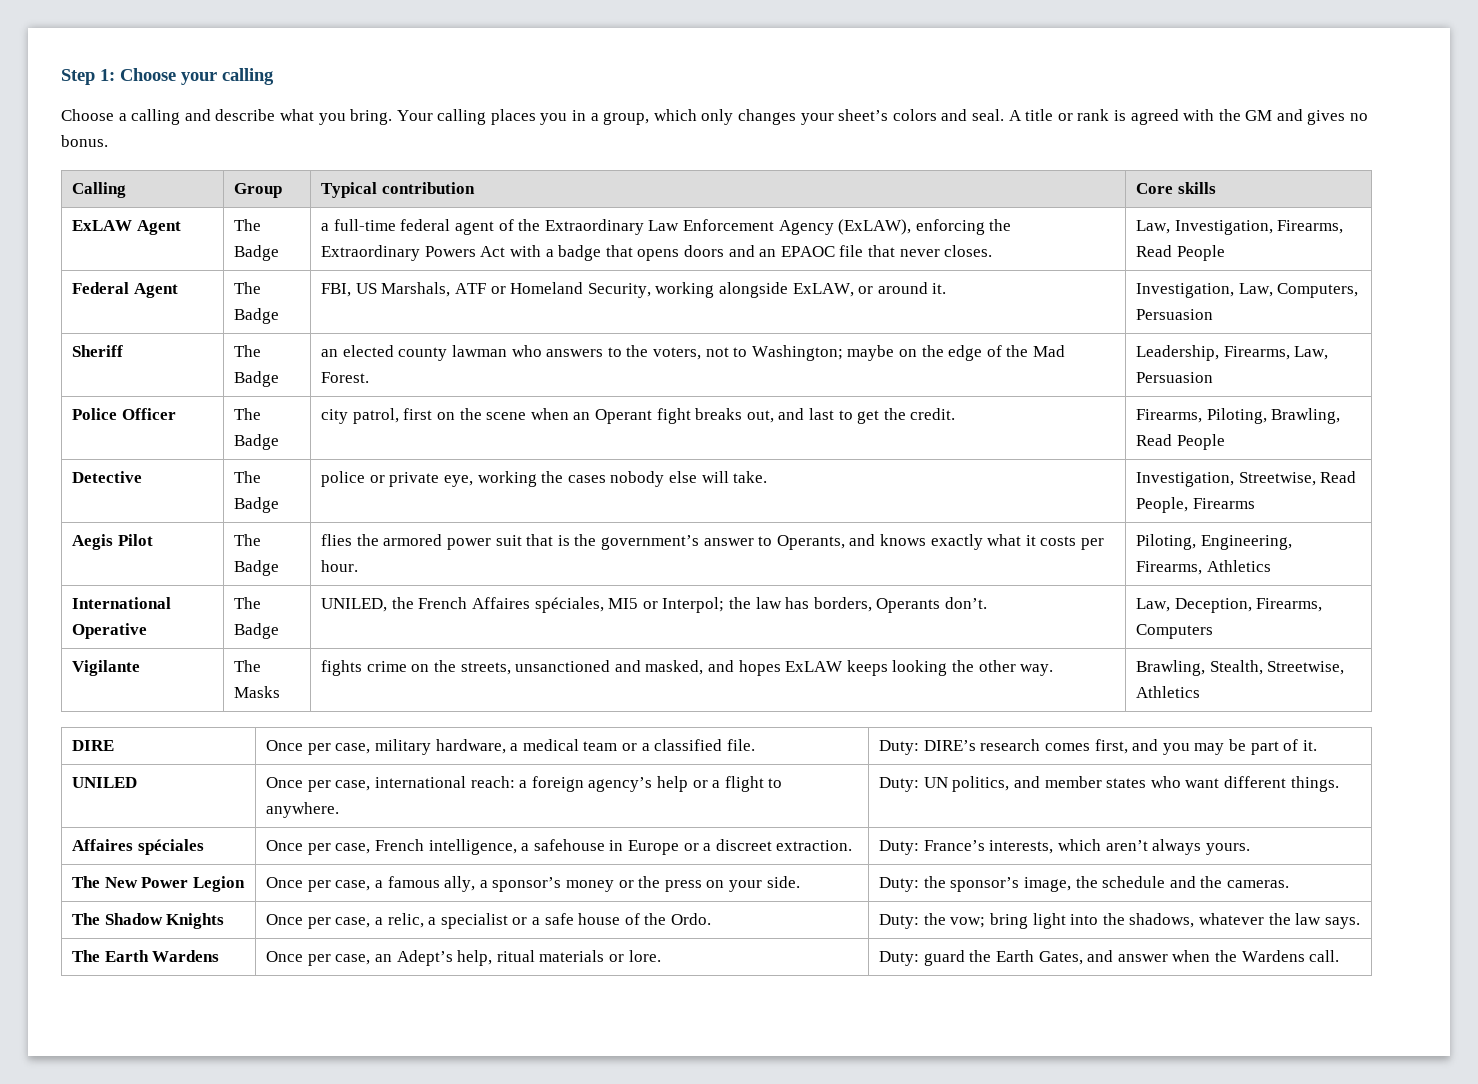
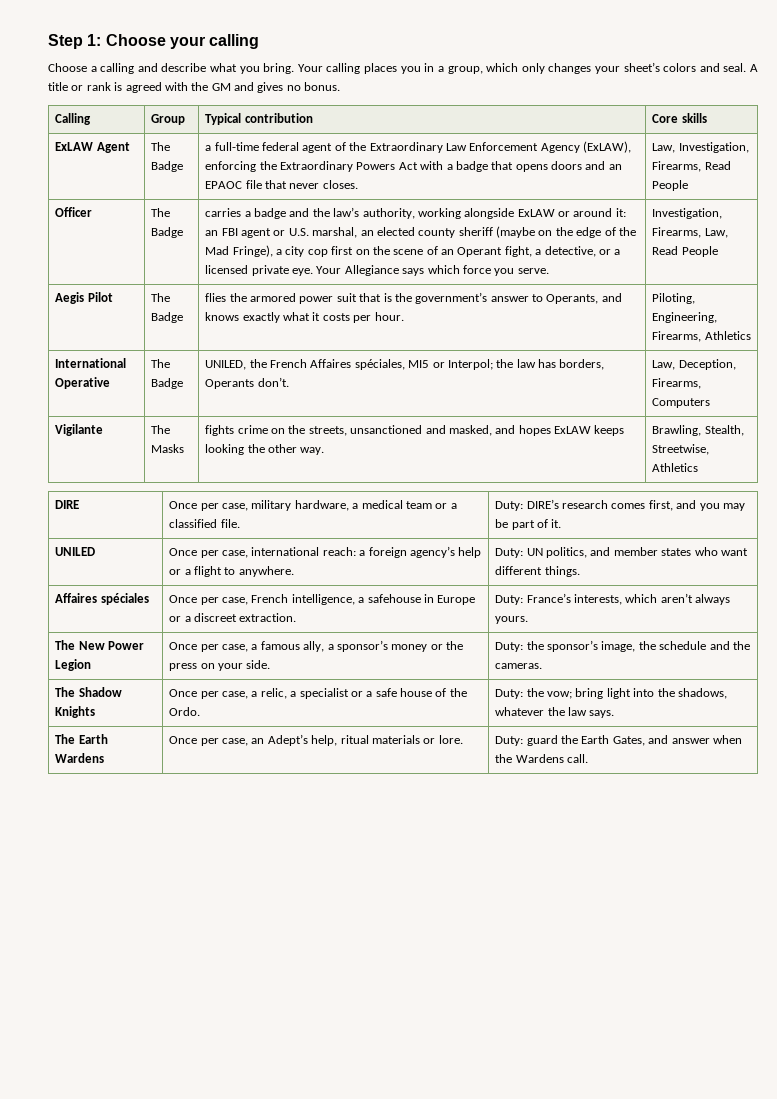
[72,282,178,298] [234,282,262,294] [234,308,280,324] [321,282,651,298] Federal Agent | The Badge | FBI, US Marshals, ATF or Homeland Security, -> [55,207,93,217] [151,208,171,217] [151,227,184,238] [205,207,415,219] Officer | The Badge | carries a badge and the law’s authority,
[792,283,854,297] ExLAW, -> [517,209,555,217] ExLAW
[932,283,947,294] [1136,283,1359,298] [1136,309,1214,320] [72,345,124,357] [234,345,262,357] [234,371,280,387] [321,345,895,361] it. | Investigation, Law, Computers, Persuasion // Sheriff | The Badge | an elected county lawman who answers to the voters, not to Washington; maybe -> [615,208,626,217] [205,226,536,238] it: an FBI agent or U.S. marshal, an elected county sheriff (maybe
[321,372,370,383] [1136,345,1329,361] [1136,372,1214,383] [72,408,176,420] [234,408,262,420] [234,434,280,450] [321,408,399,424] Forest. | Leadership, Firearms, Law, Persuasion // Police Officer | The Badge | city patrol, -> [232,245,328,257] Fringe), a city cop
[530,408,569,420] when -> [426,246,438,255] of
[656,408,956,424] [1136,408,1341,424] [1136,434,1225,450] [72,471,143,483] [234,471,262,483] [234,497,280,513] [321,471,768,487] [1136,471,1357,487] [1136,497,1255,513] fight breaks out, and last to get the credit. | Firearms, Piloting, Brawling, Read People // Detective | The Badge | police or private eye, working the cases nobody else will take. | Investigation, Streetwise, Read People, Firearms -> [504,246,621,257] [205,265,549,276] [652,208,723,219] [652,227,728,238] [652,246,718,257] fight, a detective, or a licensed private eye. Your Allegiance says which force you serve. | Investigation, Firearms, Law, Read People

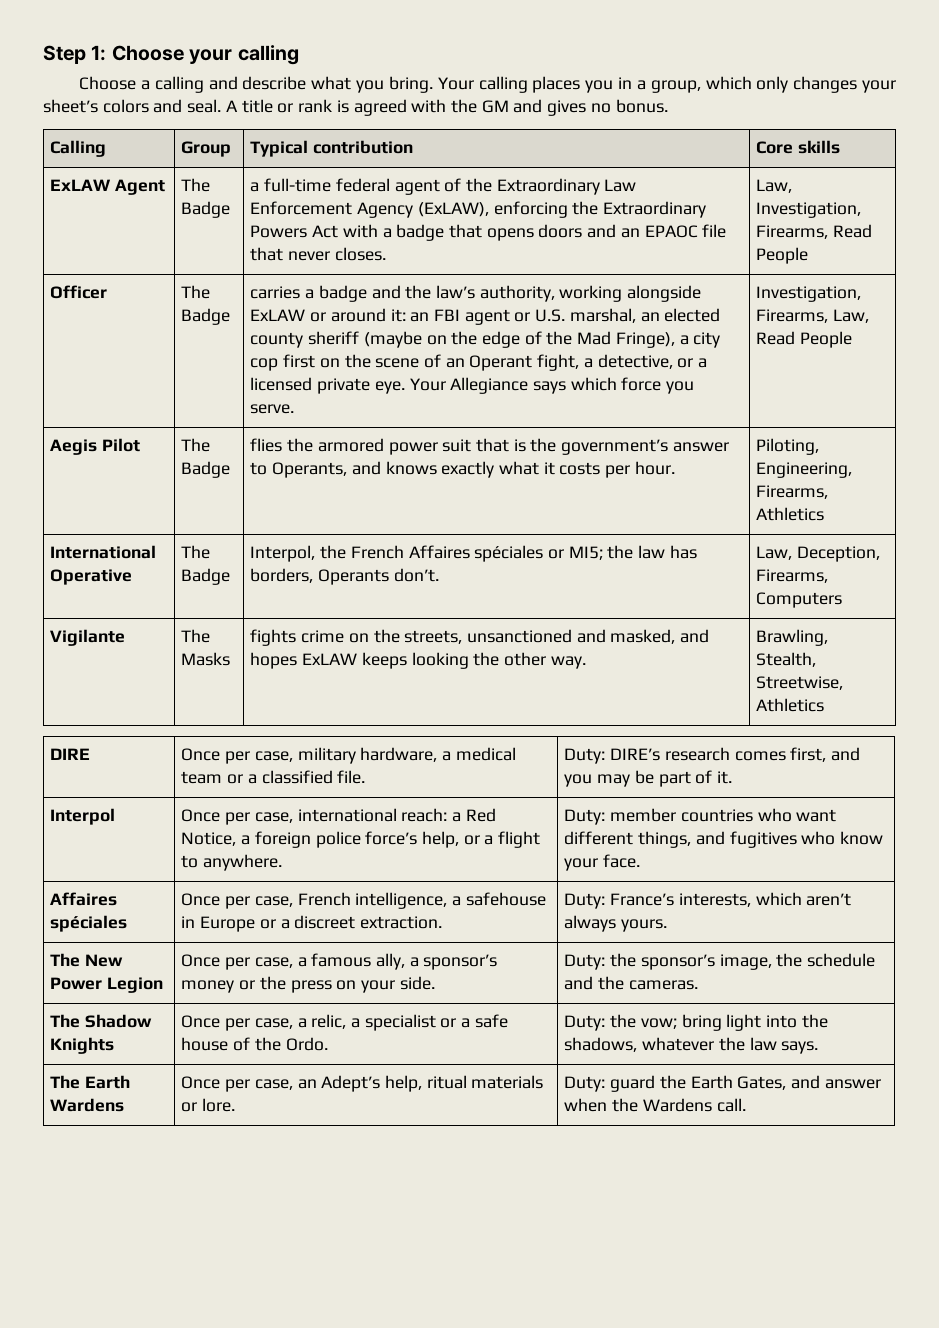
[205,360,247,370] UNILED, -> [250,545,316,562] Interpol,
[354,359,493,370] spéciales, MI5 or Interpol; -> [474,545,603,562] spéciales or MI5;
[55,547,96,556] UNILED -> [50,808,116,825] Interpol
[368,546,482,558] foreign agency’s help -> [465,808,496,822] [181,831,460,848] Red Notice, a foreign police force’s help,
[526,547,748,558] [495,566,580,577] UN politics, and member states who want different things. -> [610,808,837,822] [564,831,884,848] [564,854,641,871] member countries who want different things, and fugitives who know your face.

